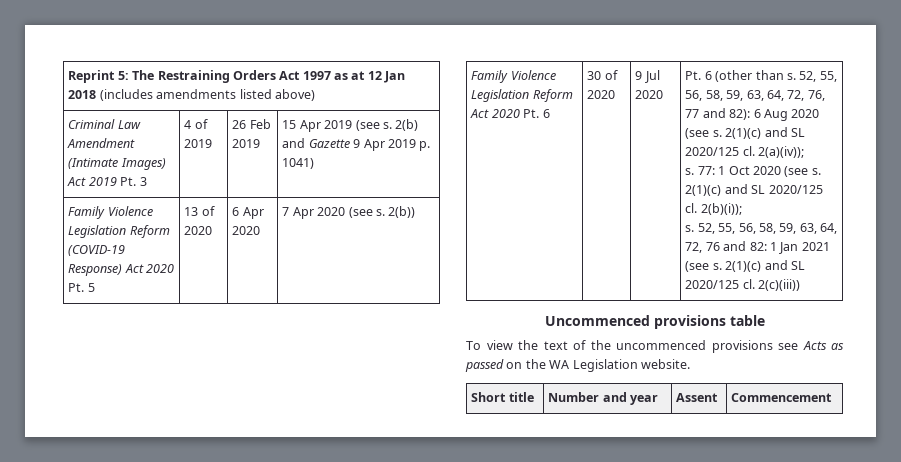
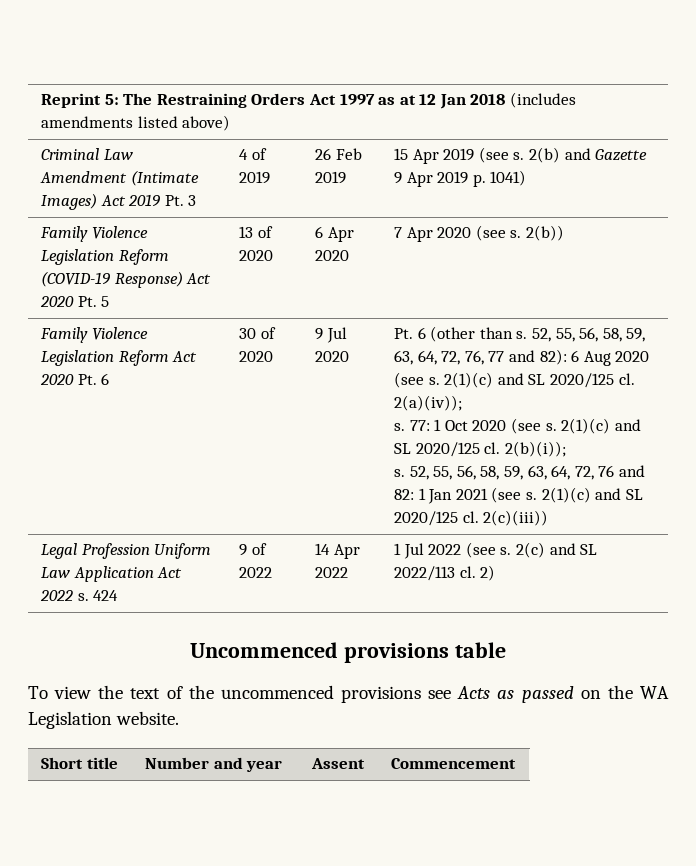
(801, 285) none -> [40,543,212,559] [40,566,183,582] [39,590,119,601] [238,543,267,556] [238,567,272,578] [314,543,360,559] [314,567,348,578] [393,542,598,559] [393,565,496,581] // Legal Profession Uniform Law Application Act 2022 s. 424 | 9 of 2022 | 14 Apr 2022 | 1 Jul 2022 (see s. 2(c) and SL 2022/113 cl. 2)

